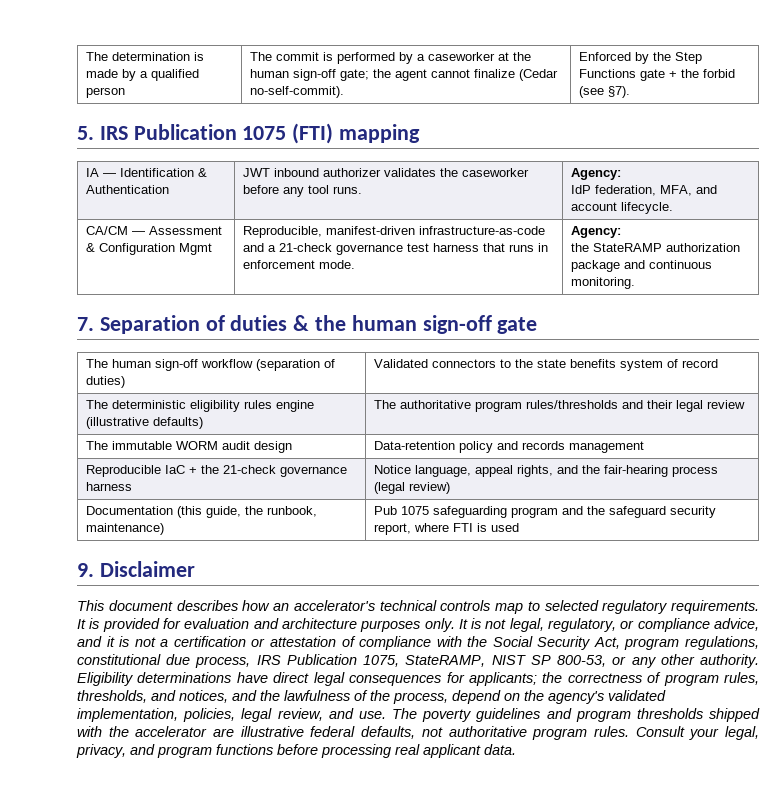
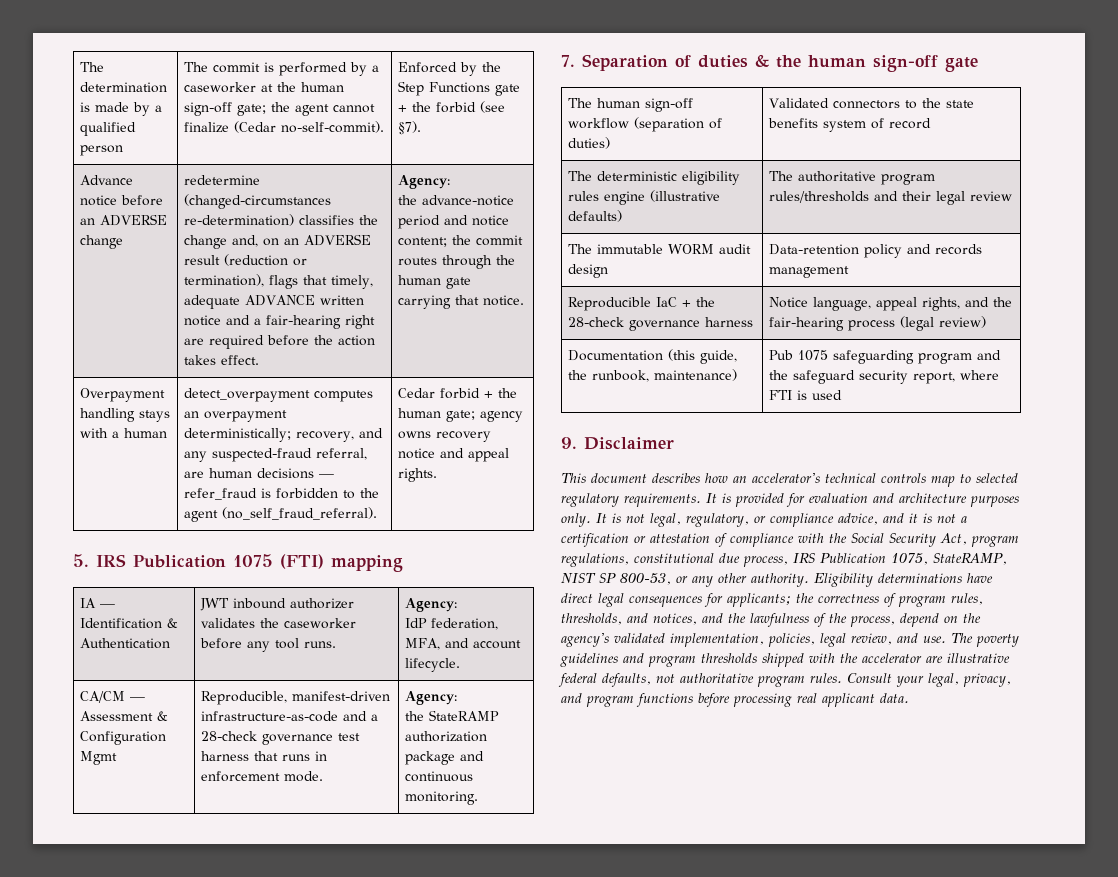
(631, 92) none -> [80,175,134,185] [80,195,164,206] [80,214,168,226] [80,235,124,249] [184,175,261,185] [184,194,332,209] [184,214,379,226] [184,234,372,249] [184,254,308,266] [184,274,374,289] [184,295,365,309] [184,315,376,329] [184,335,376,349] [184,355,260,365] [398,175,451,189] [398,195,515,206] [398,215,510,229] [398,235,524,247] [398,255,516,269] [398,275,472,289] [398,295,525,309] [80,388,166,402] [80,408,171,422] [80,428,168,438] [184,388,374,402] [184,410,288,422] [184,428,384,442] [184,448,368,462] [184,468,335,479] [184,488,380,500] [184,507,378,522] [398,388,518,399] [398,408,524,422] [398,431,492,442] [398,448,510,462] [398,468,438,482] // Advance notice before an ADVERSE change | redetermine (changed-circumstances re-determination) classifies the change and, on an ADVERSE result (reduction or termination), flags that timely, adequate ADVANCE written notice and a fair-hearing right are required before the action takes effect. | Agency: // the advance-notice period and notice content; the commit routes through the human gate carrying that notice. // Overpayment handling stays with a human | detect_overpayment computes an overpayment deterministically; recovery, and any suspected-fraud referral, are human decisions — refer_fraud is forbidden to the agent (no_self_fraud_referral). | Cedar forbid + the human gate; agency owns recovery notice and appeal rights.
[279,243,333,252] 21-check -> [201,731,258,741] 28-check
[223,465,277,474] 21-check -> [568,317,625,327] 28-check

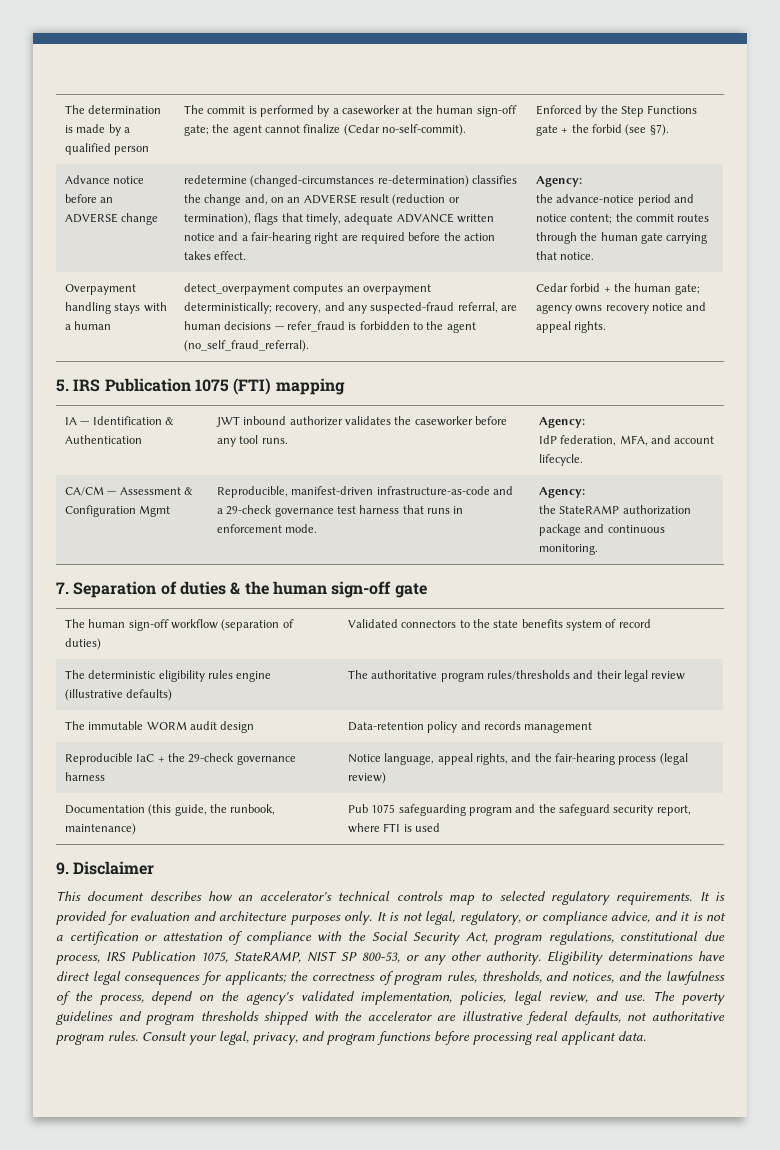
[201,731,258,741] 28-check -> [226,505,273,515] 29-check
[568,317,625,327] 28-check -> [188,753,235,763] 29-check

